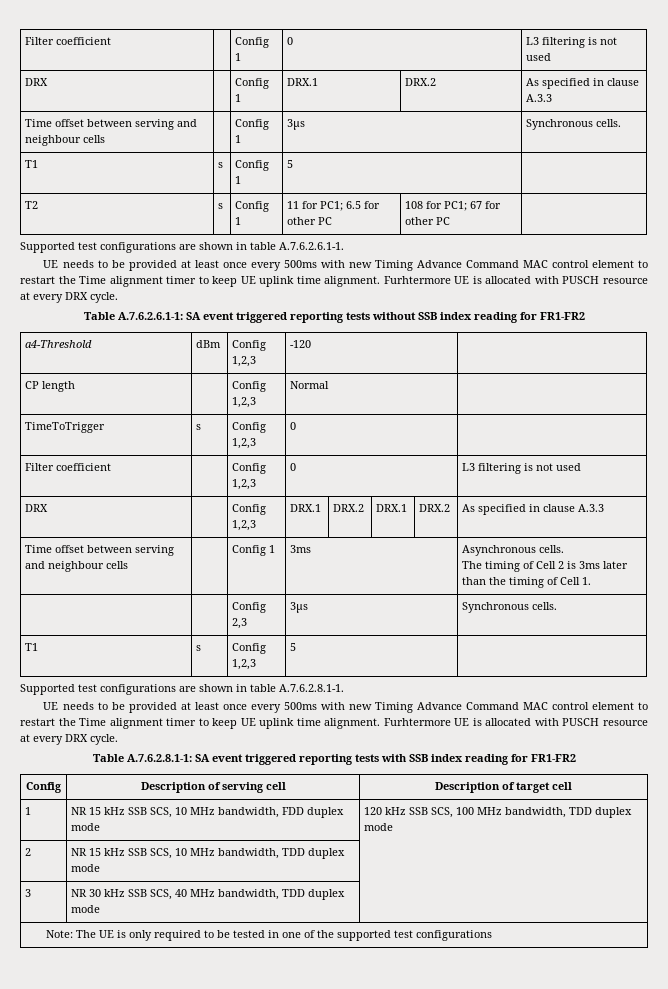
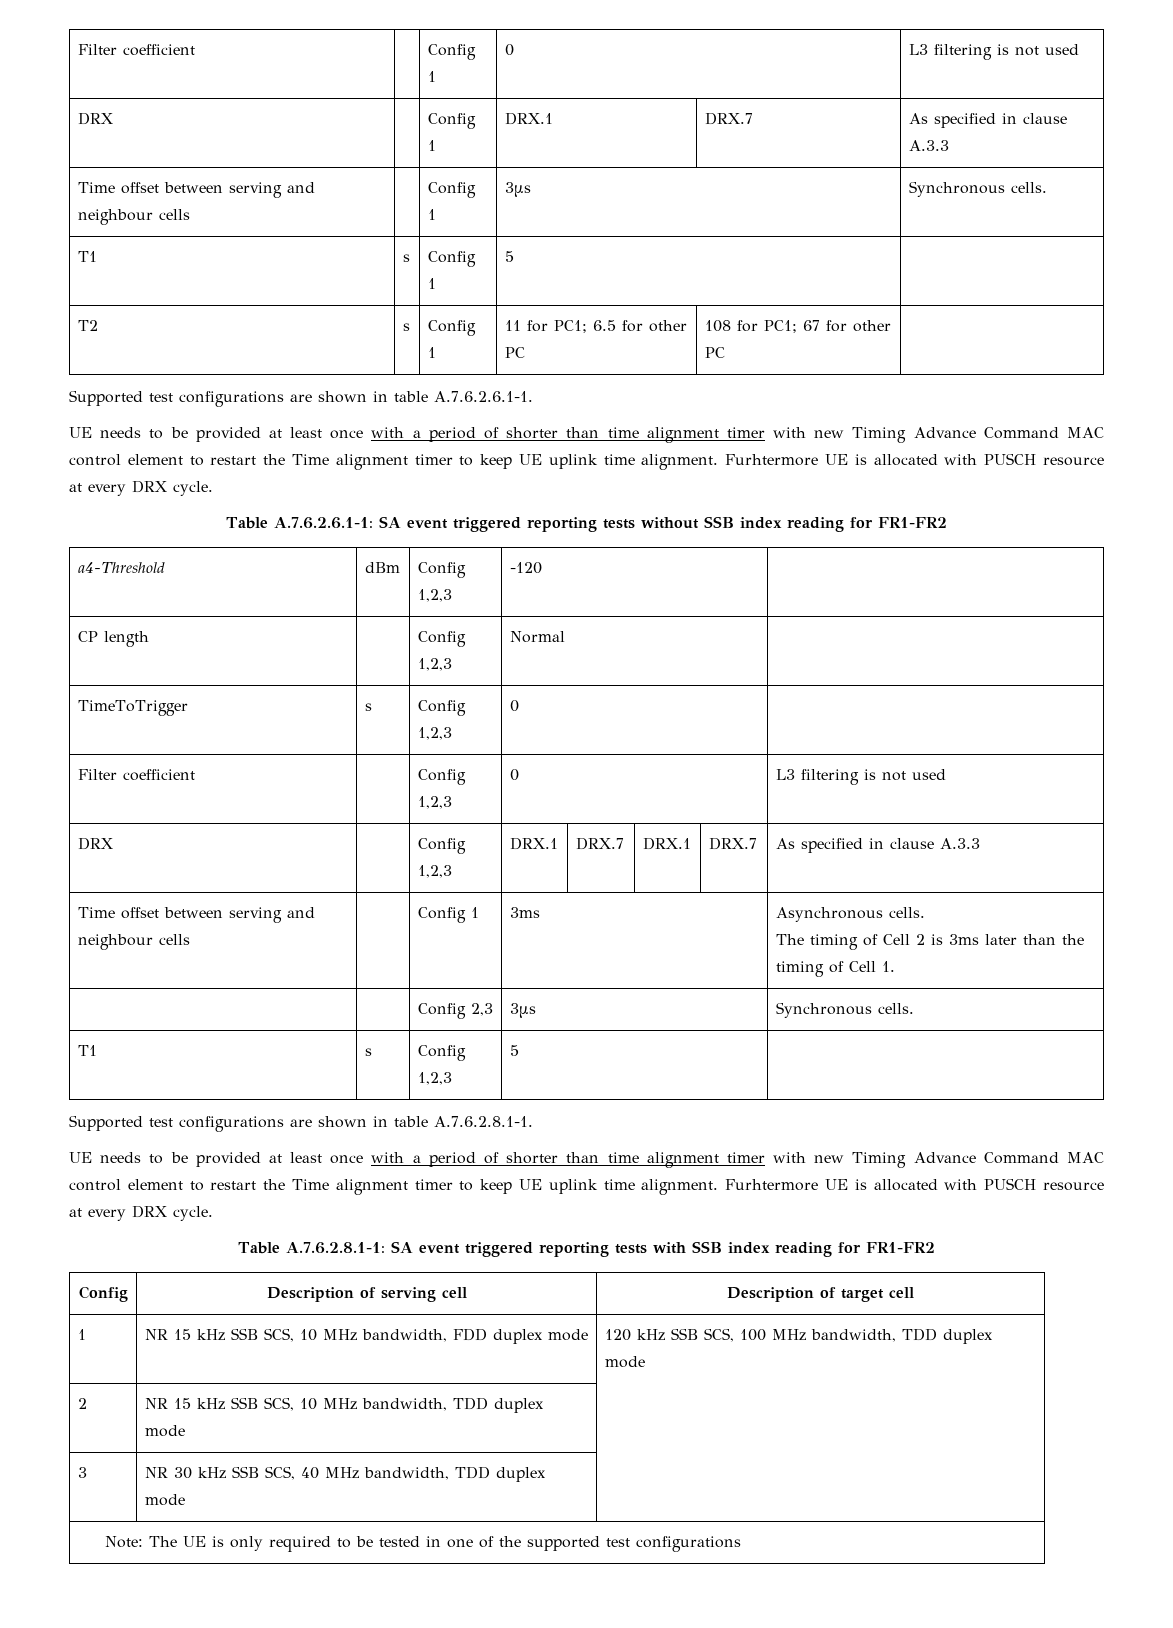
[405,78,437,86] DRX.2 -> [704,112,753,125] DRX.7
[250,260,317,271] every 500ms -> [371,427,765,443] with a period of shorter than time alignment timer
[333,504,365,512] [376,504,408,512] [419,504,451,512] DRX.2 | DRX.1 | DRX.2 -> [575,837,624,850] [642,837,691,850] [708,837,757,850] DRX.7 | DRX.1 | DRX.7
[250,702,317,713] every 500ms -> [371,1152,765,1168] with a period of shorter than time alignment timer

